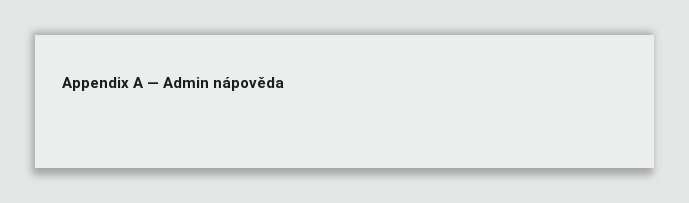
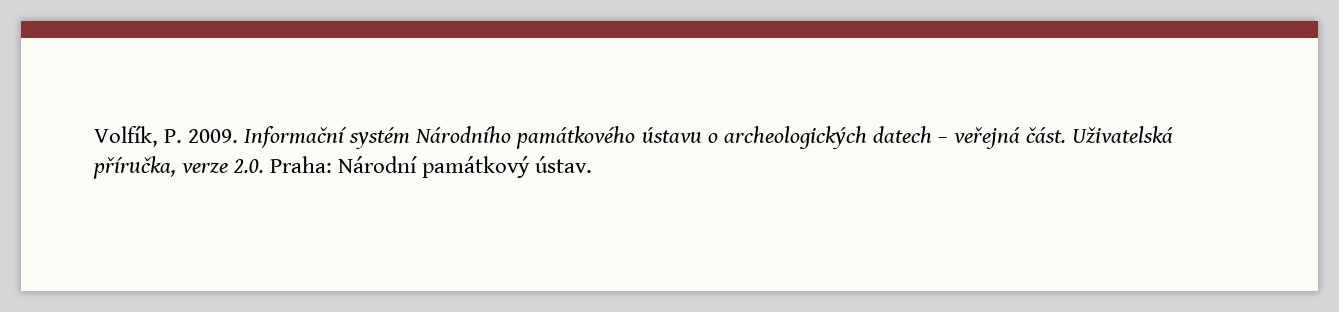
[62,76,285,91] Appendix A — Admin nápověda -> [94,126,1174,149] [93,156,593,179] Volfík, P. 2009. Informační systém Národního památkového ústavu o archeologických datech – veřejná část. Uživatelská příručka, verze 2.0. Praha: Národní památkový ústav.

